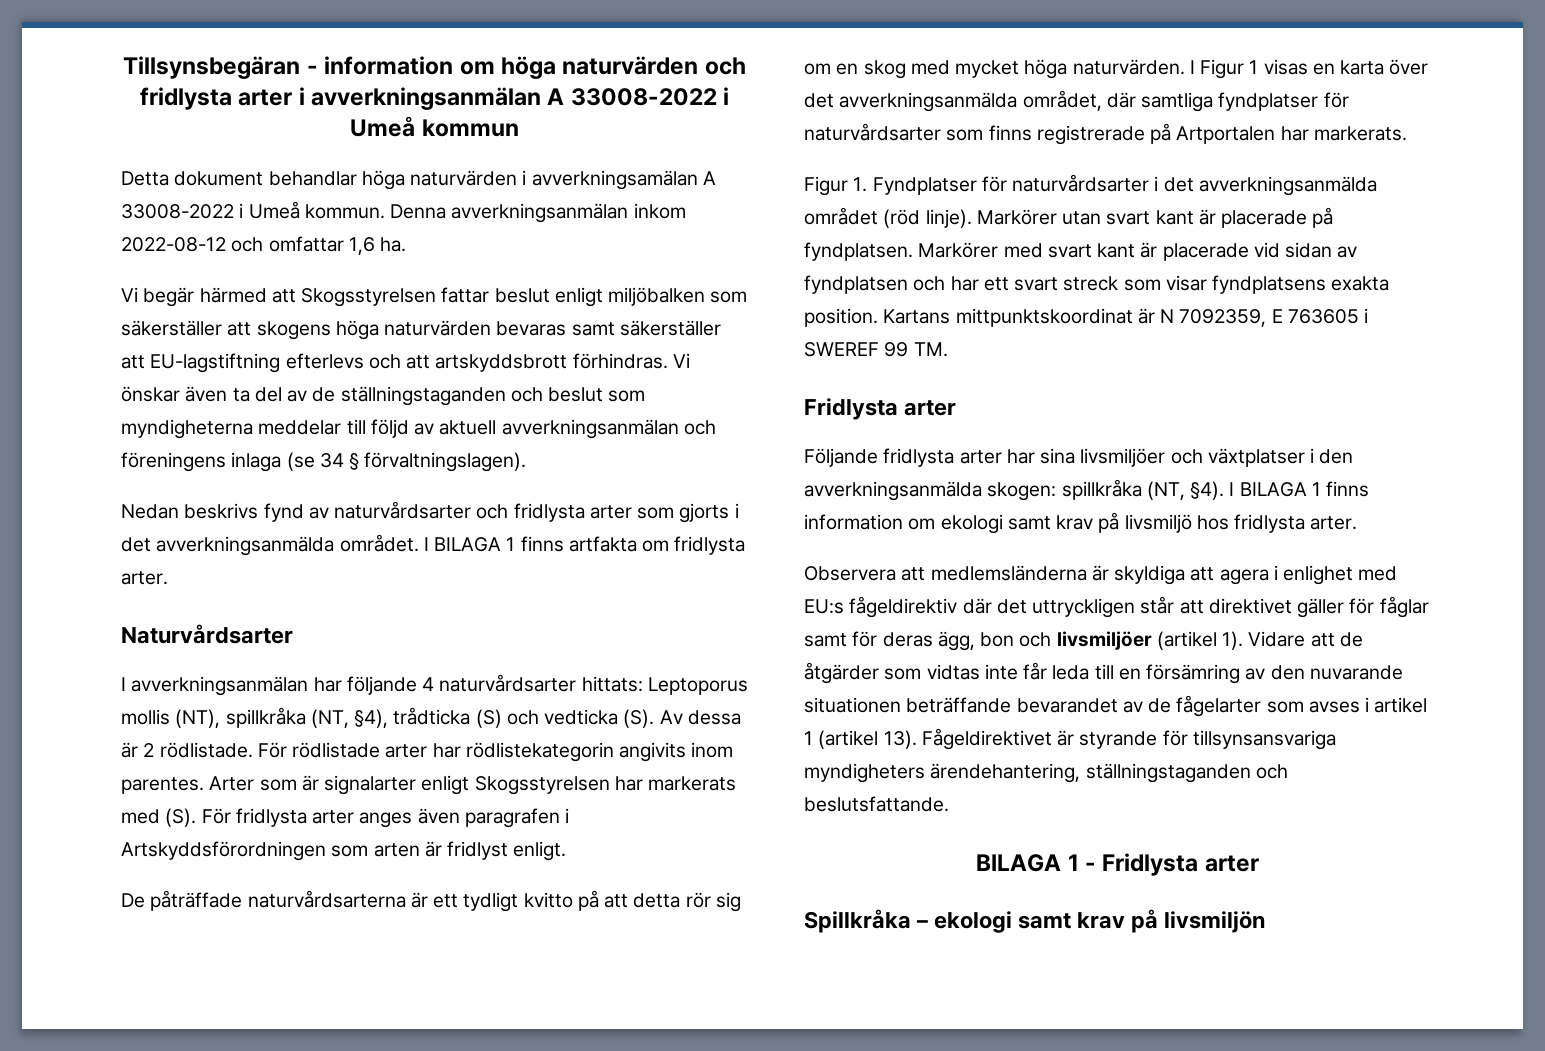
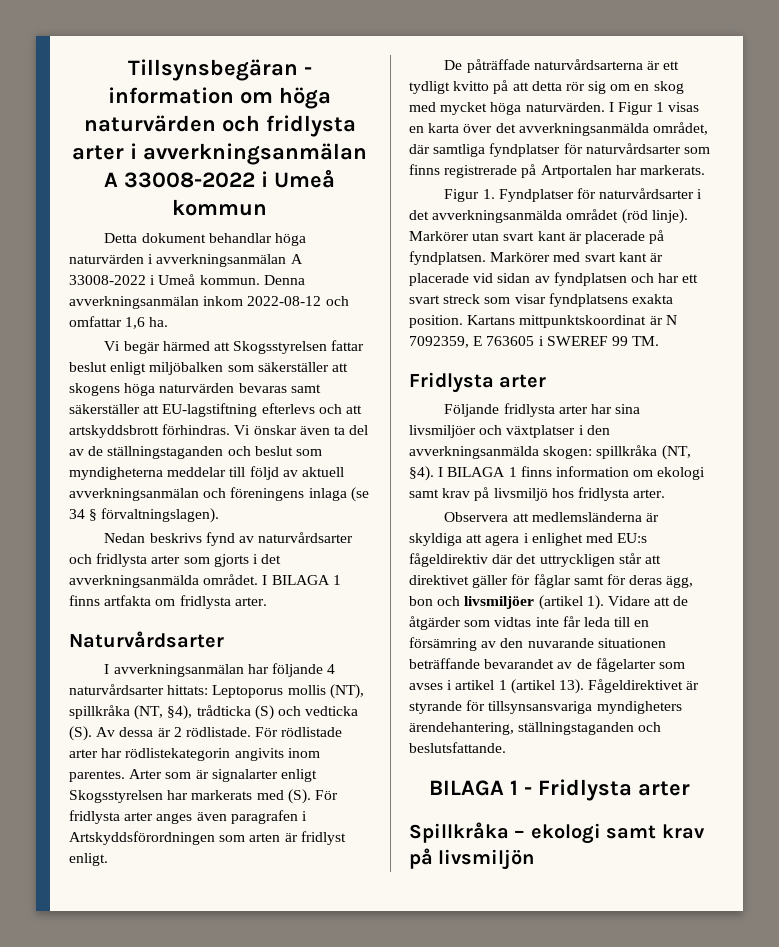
[531,170,698,190] avverkningsamälan -> [156,254,287,267] avverkningsanmälan

